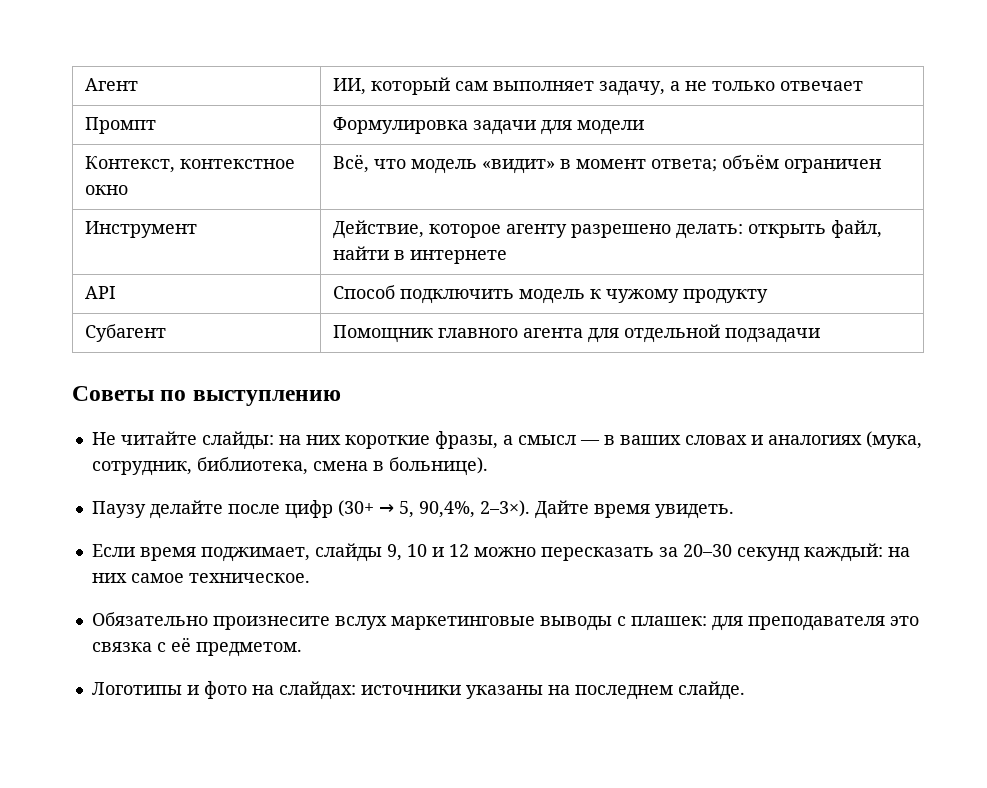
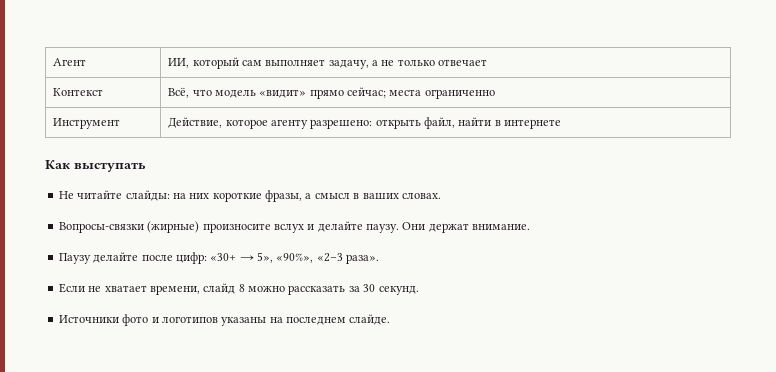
[85,117,157,134] [333,117,645,135] [85,156,296,173] [85,185,129,195] Промпт | Формулировка задачи для модели // Контекст, контекстное окно -> [53,88,104,96] Контекст
[560,154,882,173] в момент ответа; объём ограничен -> [309,87,495,99] прямо сейчас; места ограниченно
[571,224,744,239] разрешено делать: -> [310,119,373,129] разрешено:
[85,286,117,299] [333,285,769,304] [85,324,167,342] [333,324,821,343] [72,386,341,406] // API | Способ подключить модель к чужому продукту // Субагент | Помощник главного агента для отдельной подзадачи // Советы по выступлению -> [45,160,146,172] // Как выступать
[579,440,600,445] — -> (350, 196) none
[684,431,922,449] [91,457,488,476] [91,500,734,519] [91,543,910,562] [91,573,310,583] [91,612,919,631] [91,637,302,657] [91,681,461,700] словах и аналогиях (мука, сотрудник, библиотека, смена в больнице). // Паузу делайте после цифр (30+ → 5, 90,4%, 2–3×). Дайте время увидеть. // Если время поджимает, слайды 9, 10 и 12 можно пересказать за 20–30 секунд каждый: на них самое техническое. // Обязательно произнесите вслух маркетинговые выводы с плашек: для преподавателя это связка с её предметом. // Логотипы и фото на слайдах: источники -> [401,193,441,199] [58,221,531,233] [58,252,380,264] [58,283,419,295] [58,314,218,326] словах. // Вопросы-связки (жирные) произносите вслух и делайте паузу. Они держат внимание. // Паузу делайте после цифр: «30+ → 5», «90%», «2–3 раза». // Если не хватает времени, слайд 8 можно рассказать за 30 секунд. // Источники фото и логотипов

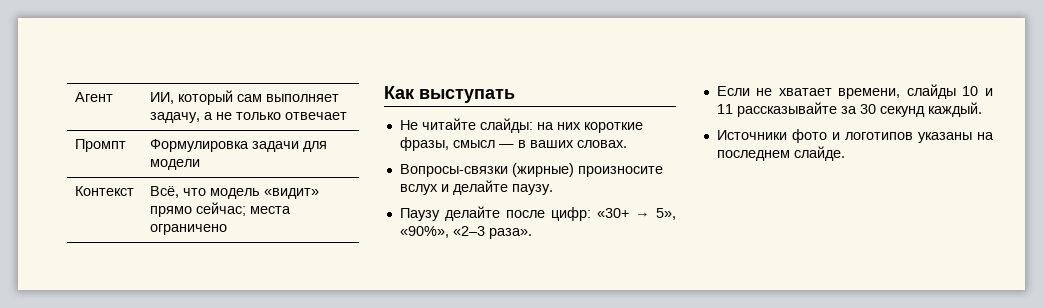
(488, 62) none -> [74,139,126,152] [149,139,327,152] [149,159,200,170] // Промпт | Формулировка задачи для модели
[424,89,495,99] [53,118,121,129] [168,117,562,129] ограниченно // Инструмент | Действие, которое агенту разрешено: открыть файл, найти в интернете -> [149,224,227,235] ограничено
[305,193,350,199] а смысл -> [452,140,514,148] смысл —
[402,222,531,233] Они держат внимание. -> (553, 189) none
[203,283,419,295] слайд 8 можно рассказать за 30 секунд. -> [906,84,993,99] [716,102,982,117] слайды 10 и 11 рассказывайте за 30 секунд каждый.

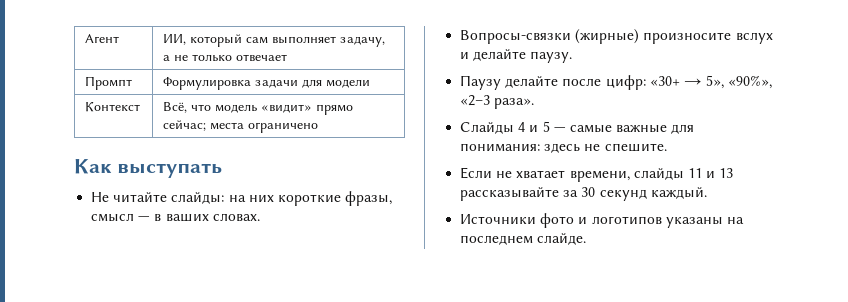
(532, 233) none -> [460,121,695,134] [460,143,667,153] // Слайды 4 и 5 — самые важные для понимания: здесь не спешите.
[962,86,993,96] [716,104,733,114] 10 и 11 -> [687,168,734,178] 11 и 13

